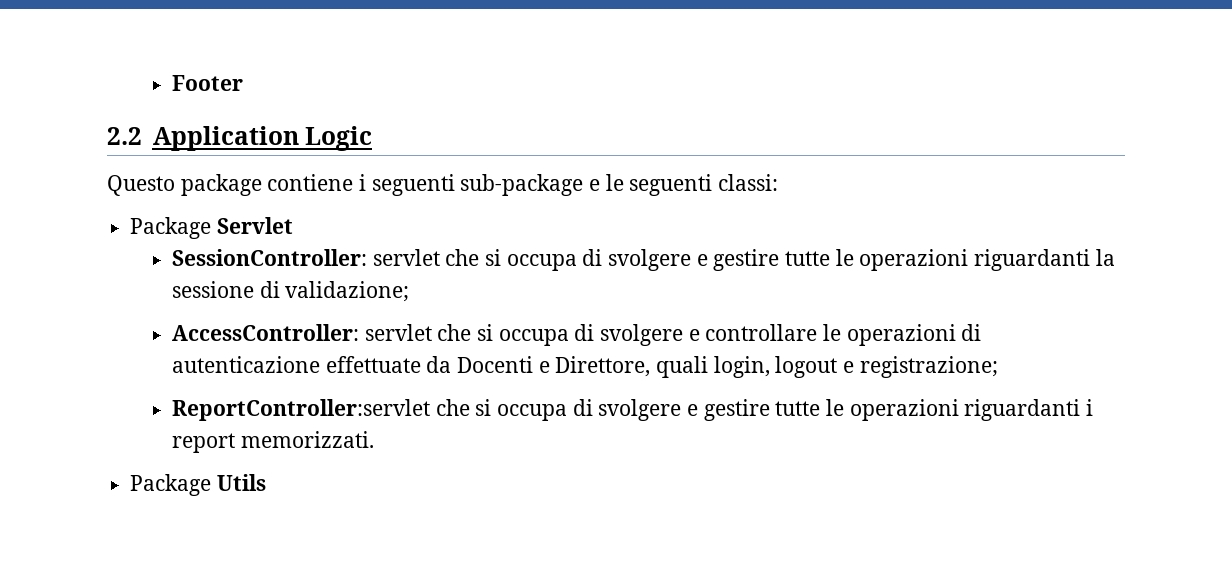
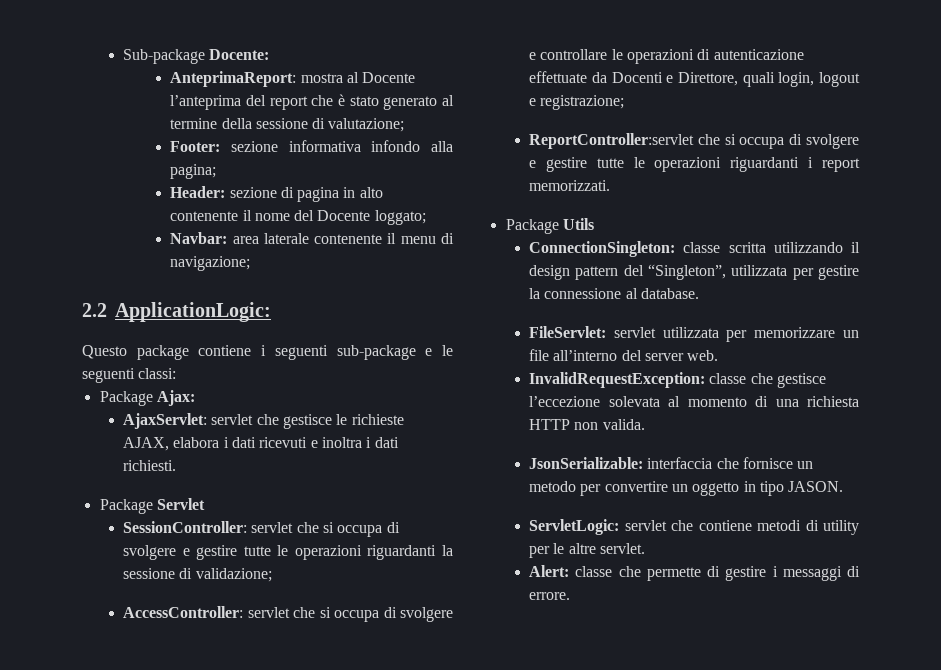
[172,75,244,91] Footer -> [123,49,270,64] [170,71,416,87] [170,94,454,110] [170,118,405,132] [170,140,454,152] [170,164,217,179] [170,186,383,202] [170,210,426,225] [170,232,455,244] [170,256,251,271] Sub-package Docente: // AnteprimaReport: mostra al Docente l’anteprima del report che è stato generato al termine della sessione di valutazione; // Footer: sezione informativa infondo alla pagina; // Header: sezione di pagina in alto contenente il nome del Docente loggato; // Navbar: area laterale contenente il menu di navigazione;
[152,126,373,151] Application Logic -> [115,302,271,322] ApplicationLogic:
(779, 182) none -> [99,390,195,406] [123,413,404,429] [123,437,399,451] [123,460,177,471] // Package Ajax: // AjaxServlet: servlet che gestisce le richieste AJAX, elabora i dati ricevuti e inoltra i dati richiesti.
(266, 482) none -> [529,241,860,257] [529,264,859,280] [529,288,700,299] [529,326,859,342] [529,349,719,361] [529,372,827,388] [529,396,859,407] [529,419,645,430] [529,457,814,469] [529,481,844,496] [529,519,859,535] [529,543,646,558] [529,565,860,581] [529,592,571,600] // ConnectionSingleton: classe scritta utilizzando il design pattern del “Singleton”, utilizzata per gestire la connessione al database. // FileServlet: servlet utilizzata per memorizzare un file all’interno del server web. // InvalidRequestException: classe che gestisce l’eccezione solevata al momento di una richiesta HTTP non valida. // JsonSerializable: interfaccia che fornisce un metodo per convertire un oggetto in tipo JASON. // ServletLogic: servlet che contiene metodi di utility per le altre servlet. // Alert: classe che permette di gestire i messaggi di errore.

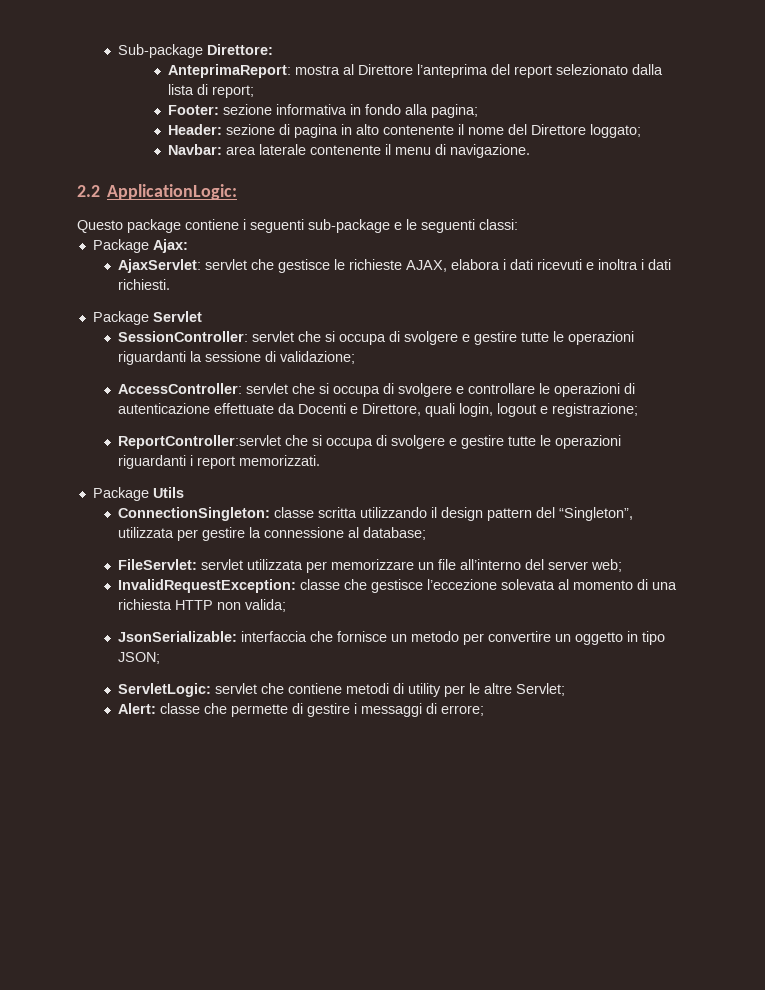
[209,49,270,60] Docente: -> [207,44,274,55] Direttore:
[362,72,416,83] Docente -> [358,64,414,75] Direttore
[311,94,454,110] [170,118,405,132] che è stato generato al termine della sessione di valutazione; -> [556,64,664,75] [168,84,255,98] selezionato dalla lista di report;
[371,140,421,152] infondo -> [350,104,402,115] in fondo
[317,210,371,221] Docente -> [531,124,587,135] Direttore
[170,256,251,271] navigazione; -> [450,144,531,158] navigazione.
[641,288,700,299] database. -> [363,527,427,540] database;
[687,350,719,361] web. -> [591,559,623,572] web;
[602,419,645,430] valida. -> [245,599,287,612] valida;
[788,481,844,492] JASON. -> [118,652,161,664] JSON;
[600,543,646,554] servlet. -> [516,683,566,696] Servlet;
[529,592,571,600] errore. -> [441,705,485,716] errore;

